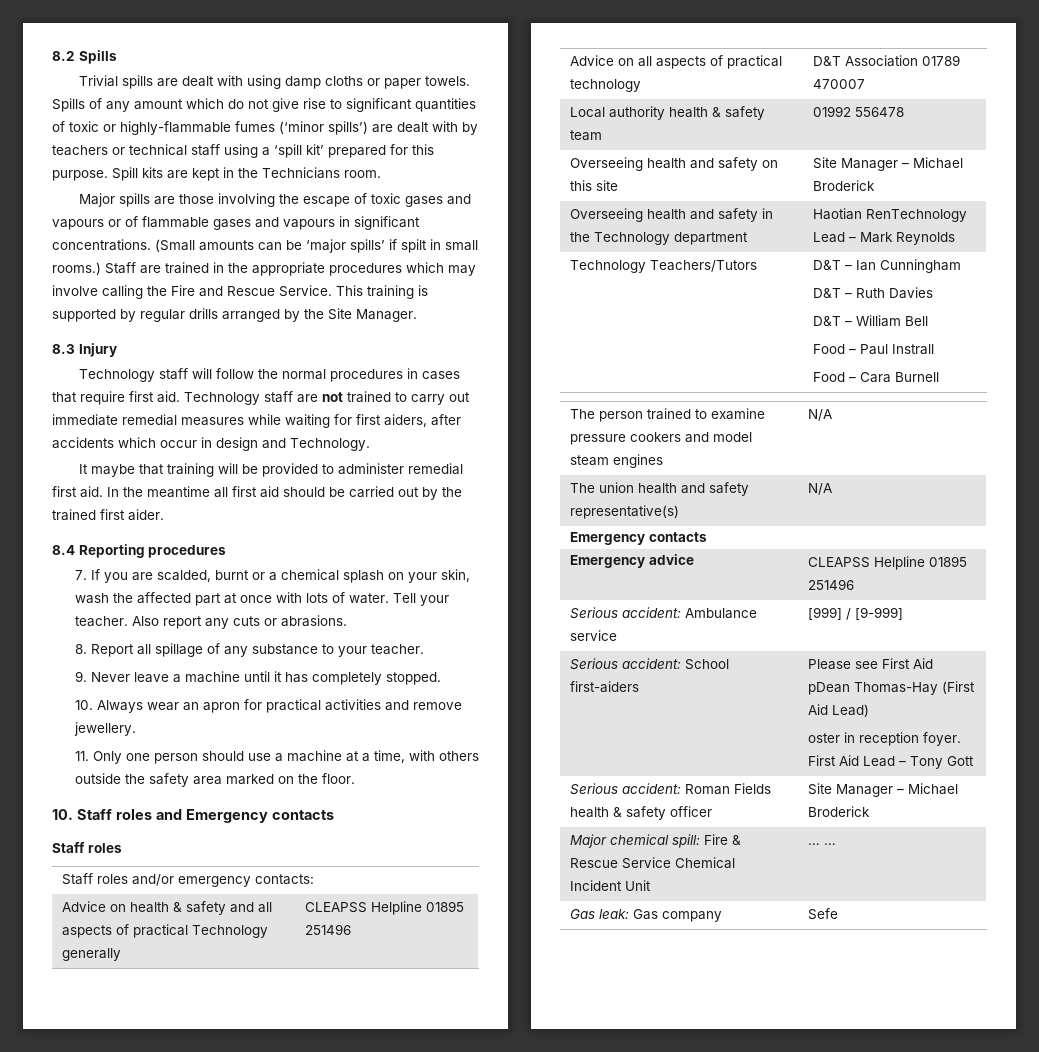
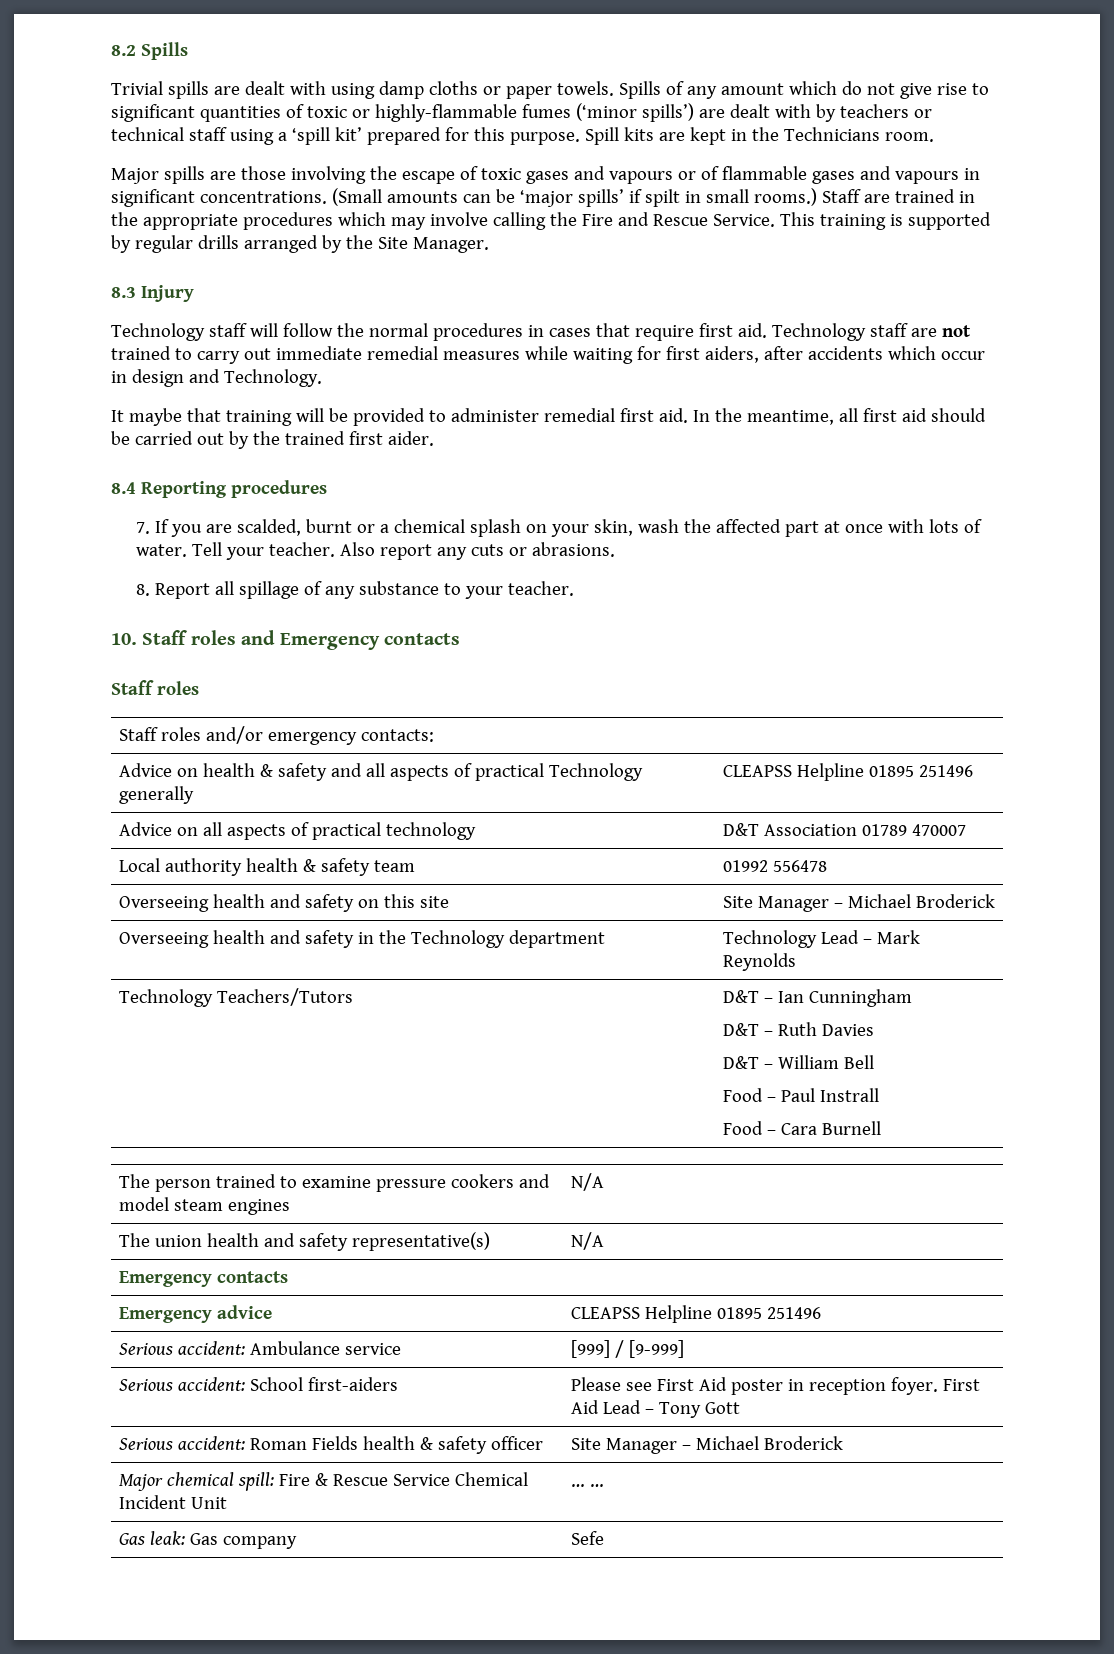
[147,486,210,498] meantime -> [746,410,834,425] meantime,
[74,671,441,685] [74,699,462,713] [73,722,136,736] [74,750,479,764] [74,773,355,787] // 9. Never leave a machine until it has completely stopped. // 10. Always wear an apron for practical activities and remove jewellery. // 11. Only one person should use a machine at a time, with others outside the safety area marked on the floor. -> (574, 588) none
[813,208,968,222] Haotian RenTechnology -> [722,930,817,948] Technology
[808,681,976,695] [808,704,870,717] [808,733,841,743] pDean Thomas-Hay (First Aid Lead) // oster -> [730,1379,783,1395] poster

